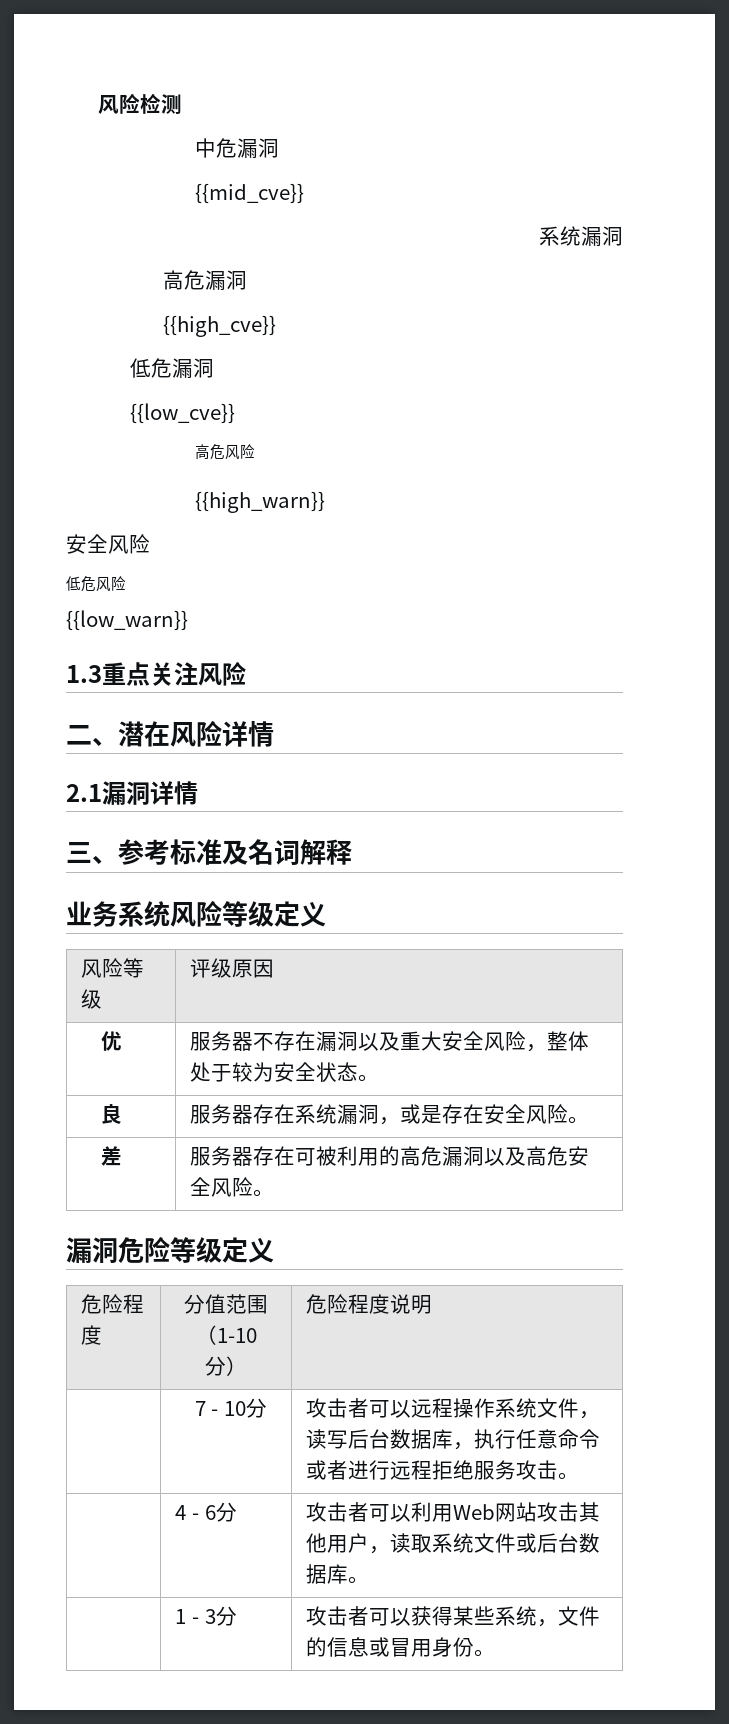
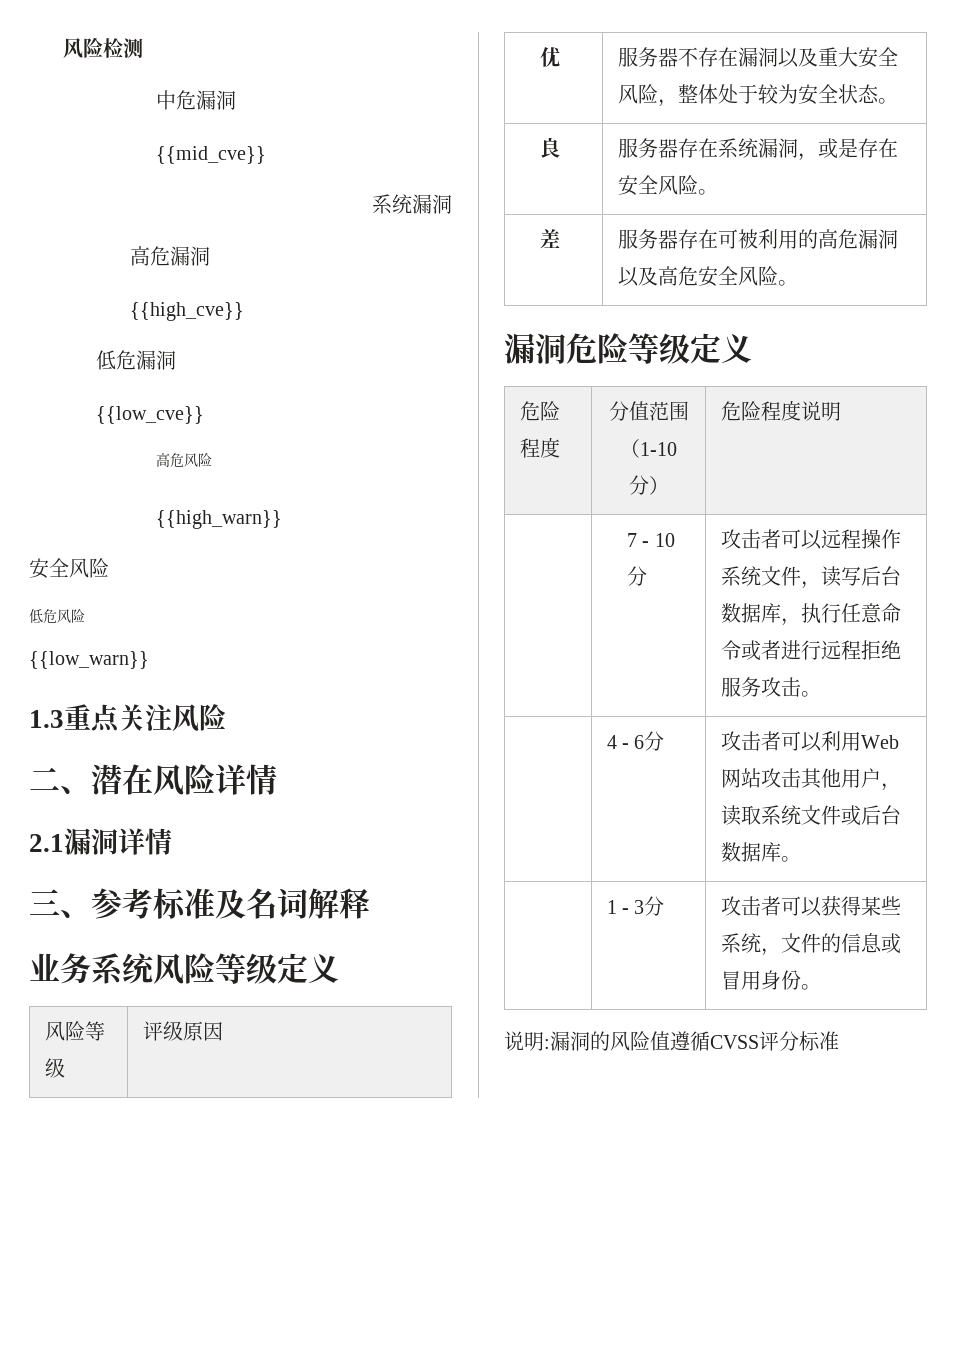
(496, 1653) none -> [504,1031,839,1051] // 说明:漏洞的风险值遵循CVSS评分标准

